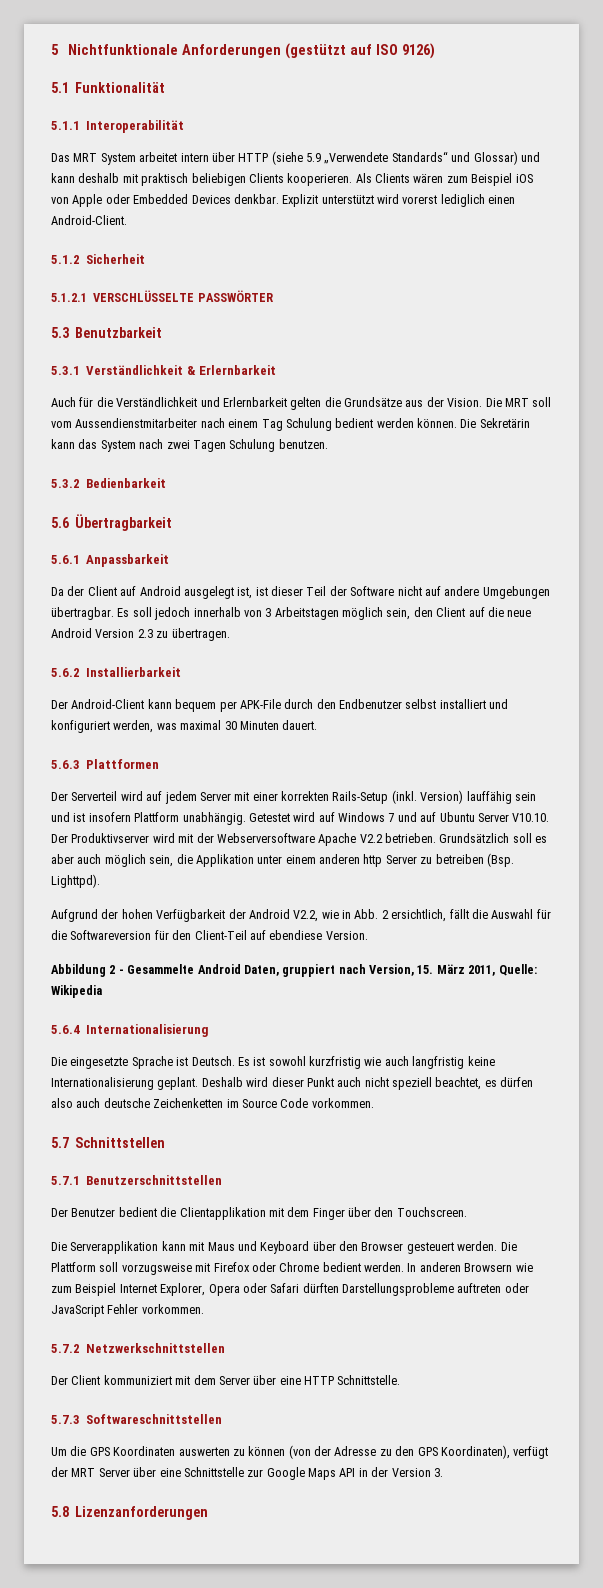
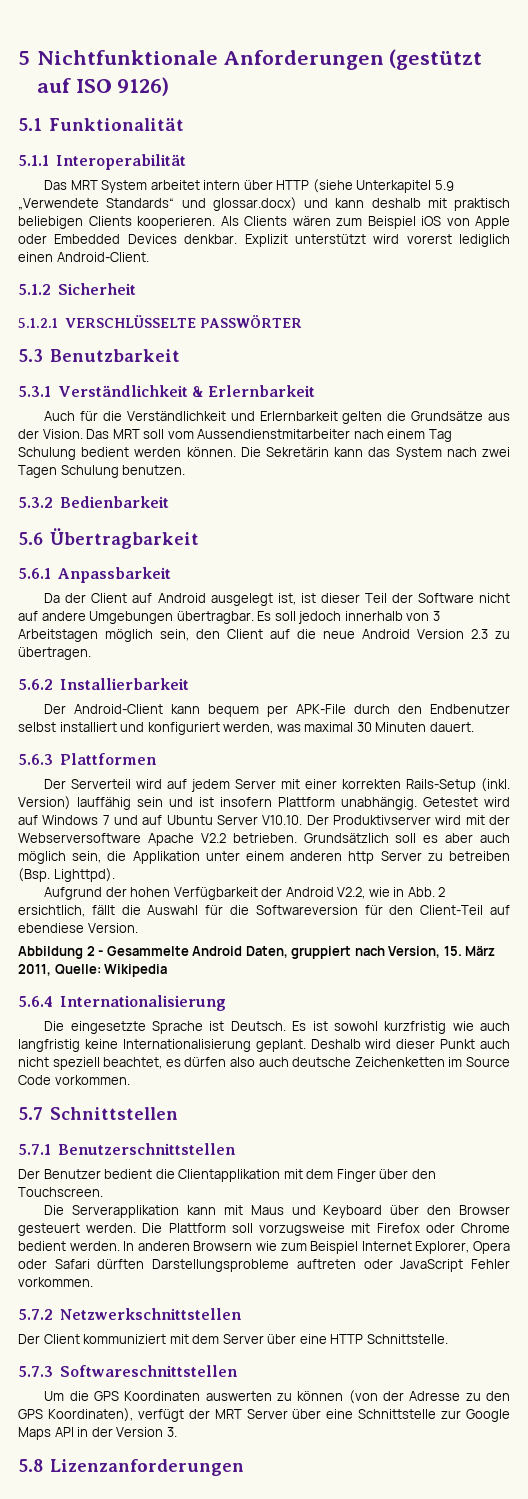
(303, 158) none -> [356,180,432,193] Unterkapitel
[473,151,518,165] Glossar) -> [212,197,297,211] glossar.docx)
[485,398,502,407] Die -> [86,429,110,439] Das

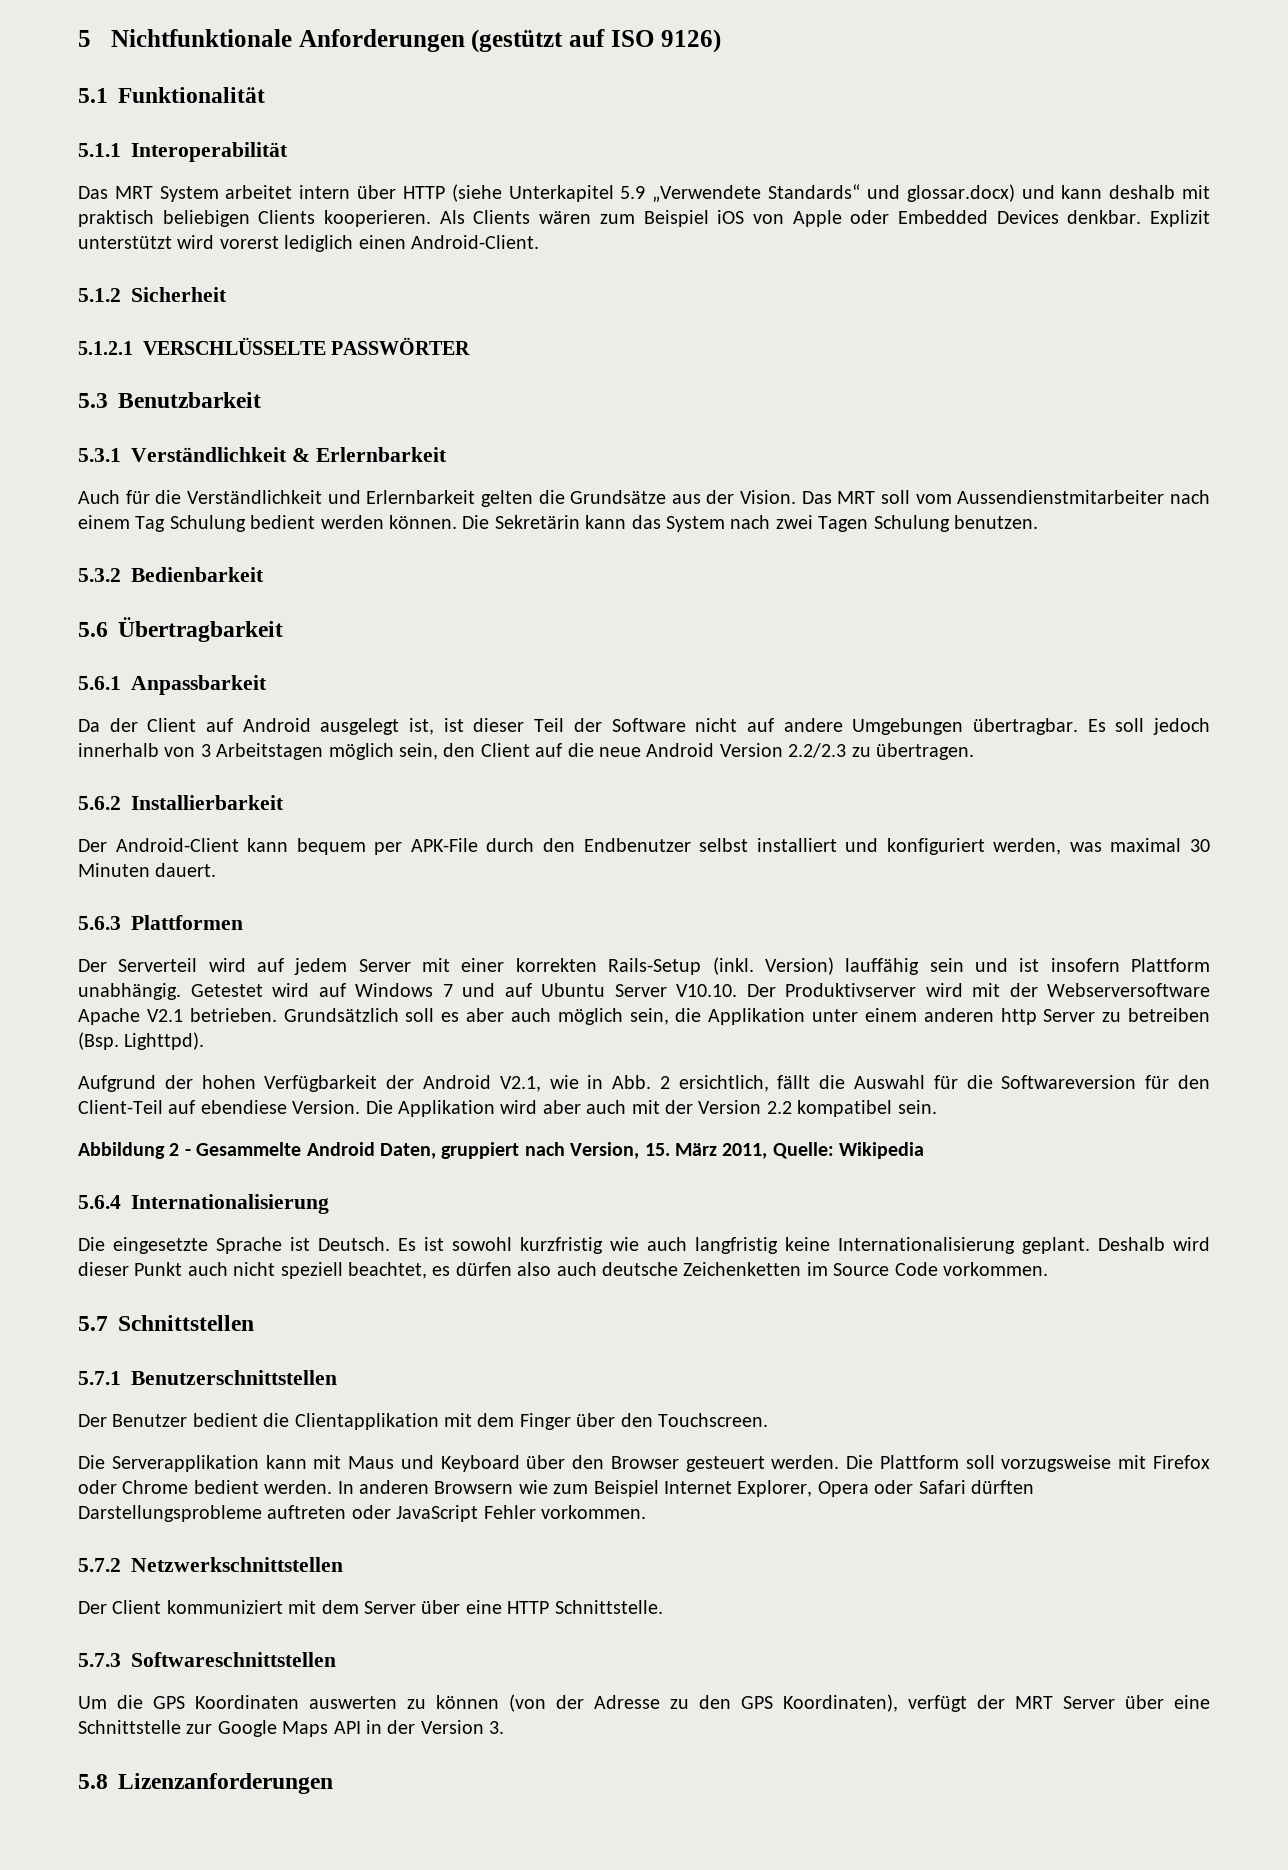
[471,629,488,639] 2.3 -> [788,743,847,758] 2.2/2.3
[200,833,226,843] V2.2 -> [146,1009,183,1022] V2.1
[337,887,366,899] V2.2, -> [499,1076,541,1092] V2.1,
(138, 928) none -> [365,1100,937,1117] Die Applikation wird aber auch mit der Version 2.2 kompatibel sein.

